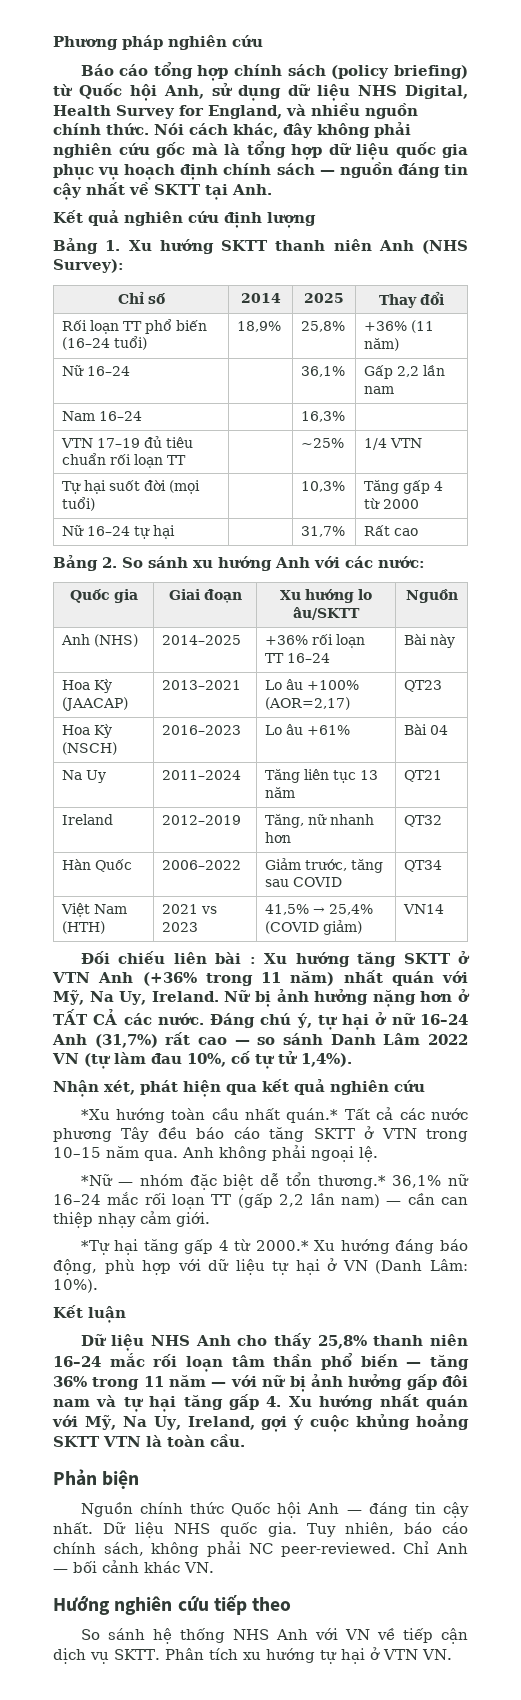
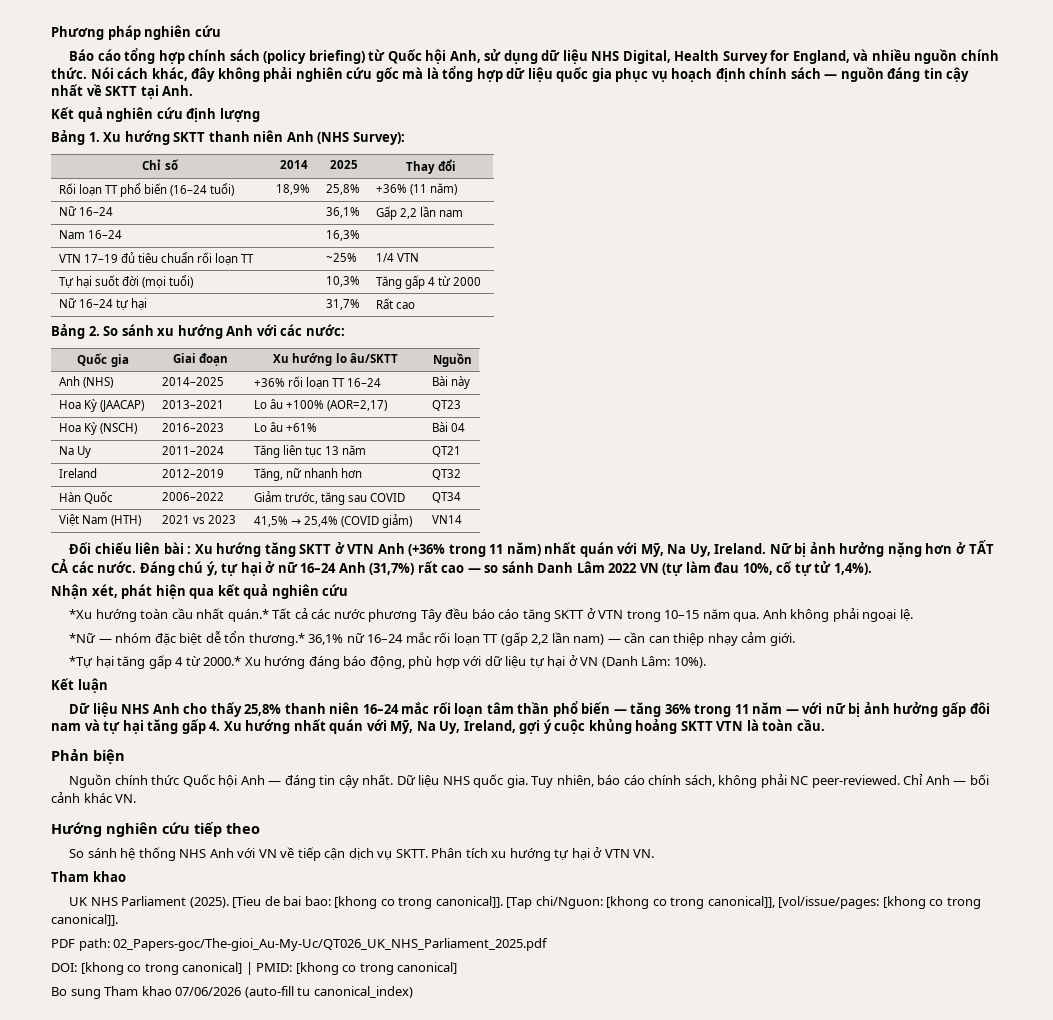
(452, 1654) none -> [51,871,126,882] [69,896,981,909] [51,914,118,926] [51,938,549,951] [51,962,458,975] [51,986,413,999] // Tham khao // UK NHS Parliament (2025). [Tieu de bai bao: [khong co trong canonical]]. [Tap chi/Nguon: [khong co trong canonical]], [vol/issue/pages: [khong co trong canonical]]. // PDF path: 02_Papers-goc/The-gioi_Au-My-Uc/QT026_UK_NHS_Parliament_2025.pdf // DOI: [khong co trong canonical] | PMID: [khong co trong canonical] // Bo sung Tham khao 07/06/2026 (auto-fill tu canonical_index)

